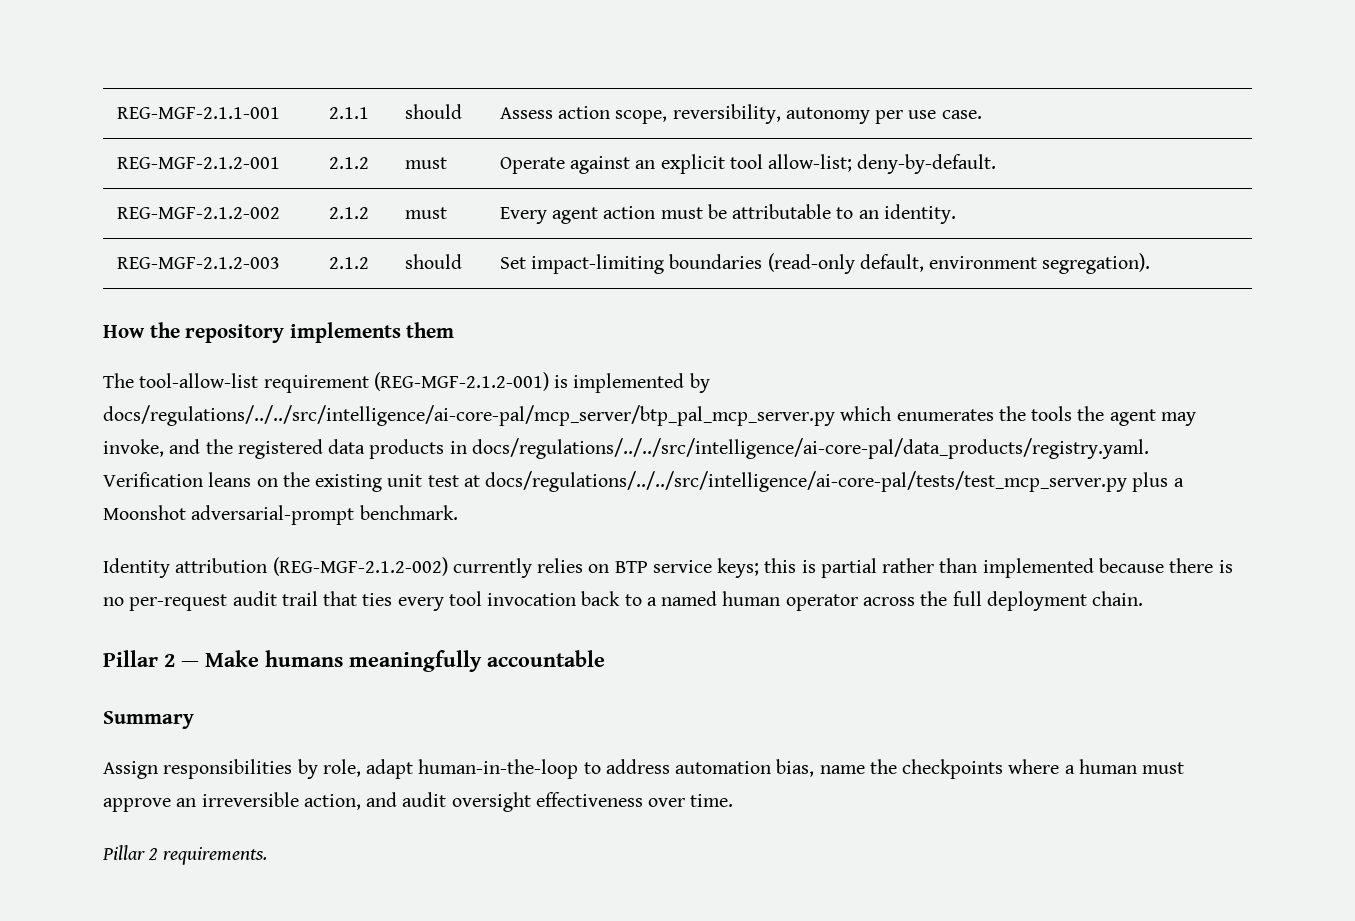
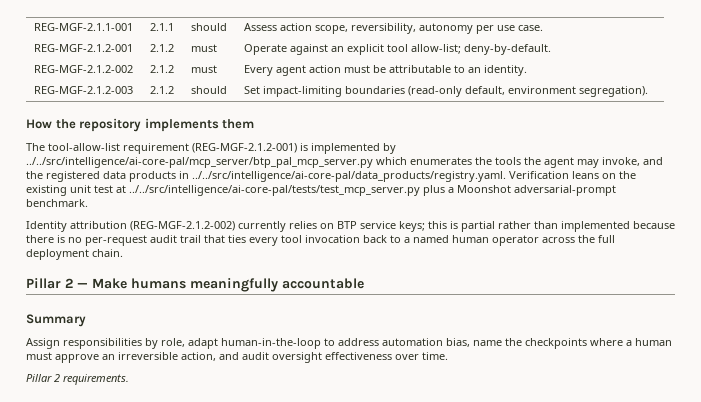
[103,405,835,426] docs/regulations/../../src/intelligence/ai-core-pal/mcp_server/btp_pal_mcp_server.py -> [26,157,373,168] ../../src/intelligence/ai-core-pal/mcp_server/btp_pal_mcp_server.py
[471,438,1149,459] docs/regulations/../../src/intelligence/ai-core-pal/data_products/registry.yaml. -> [192,171,506,182] ../../src/intelligence/ai-core-pal/data_products/registry.yaml.
[485,471,1128,492] docs/regulations/../../src/intelligence/ai-core-pal/tests/test_mcp_server.py -> [129,185,420,196] ../../src/intelligence/ai-core-pal/tests/test_mcp_server.py

